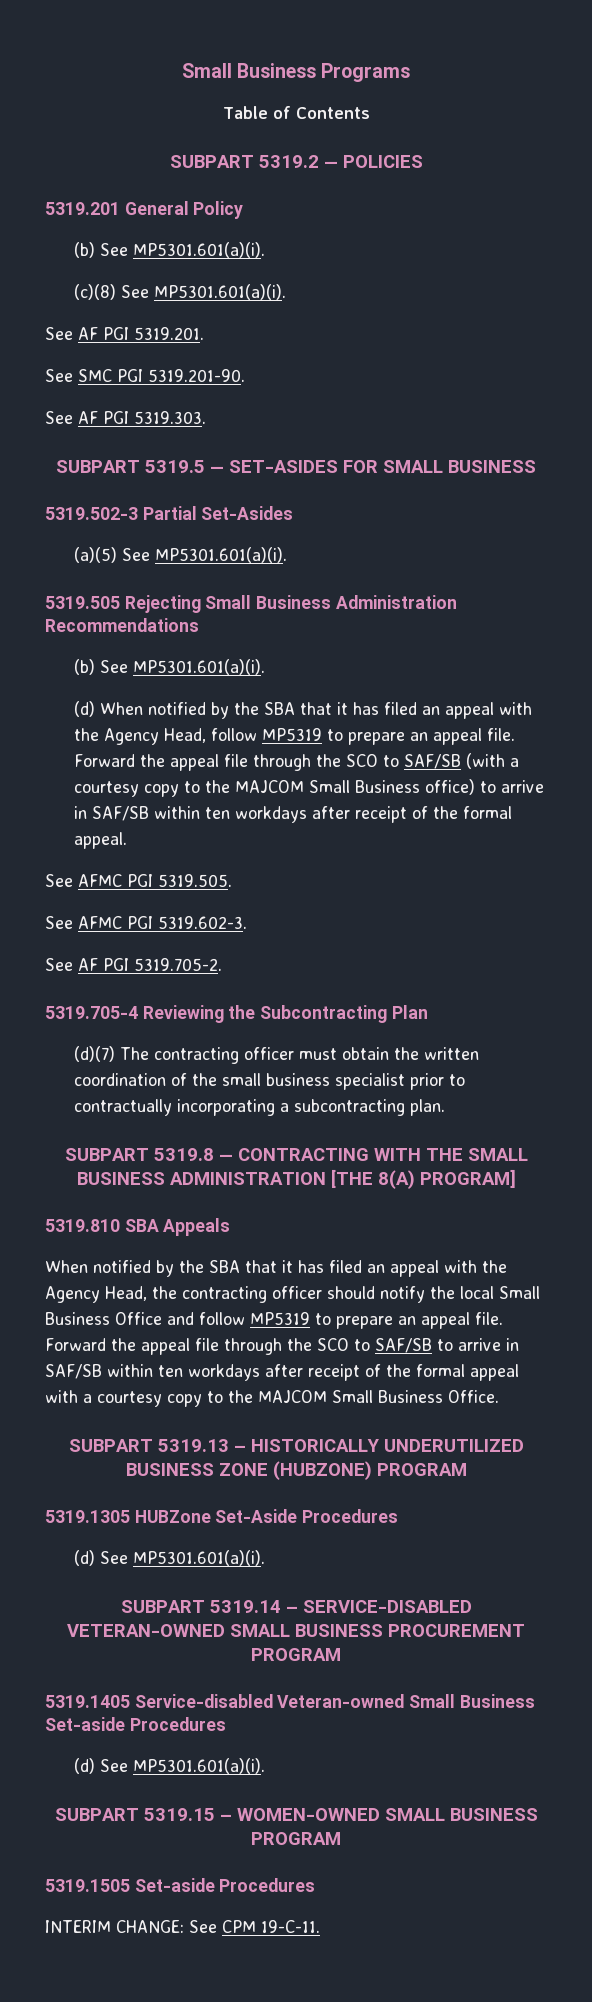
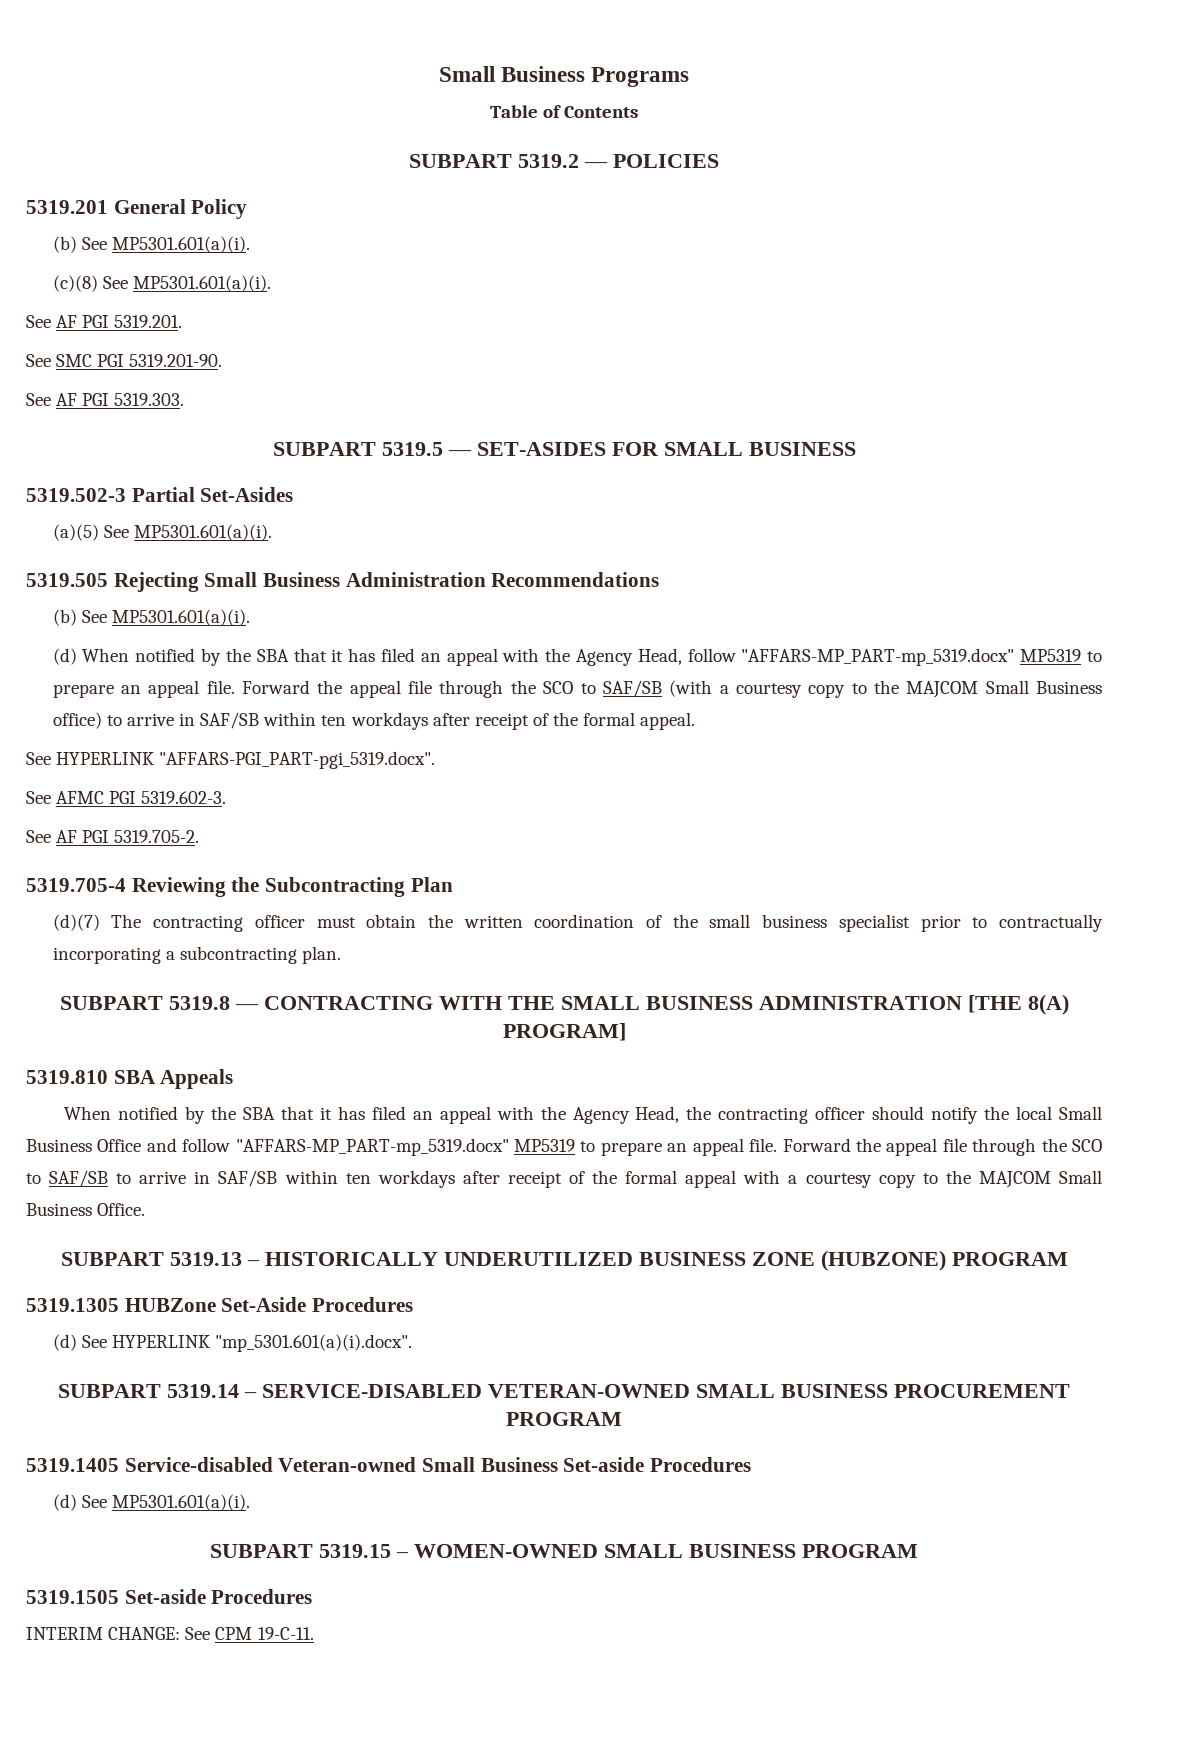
(258, 734) none -> [741,648,1015,666] "AFFARS-MP_PART-mp_5319.docx"
[78,874,232,887] AFMC PGI 5319.505. -> [56,751,436,769] HYPERLINK "AFFARS-PGI_PART-pgi_5319.docx".
(245, 1318) none -> [235,1138,509,1156] "AFFARS-MP_PART-mp_5319.docx"
[133,1550,266,1566] MP5301.601(a)(i). -> [111,1334,413,1352] HYPERLINK "mp_5301.601(a)(i).docx".

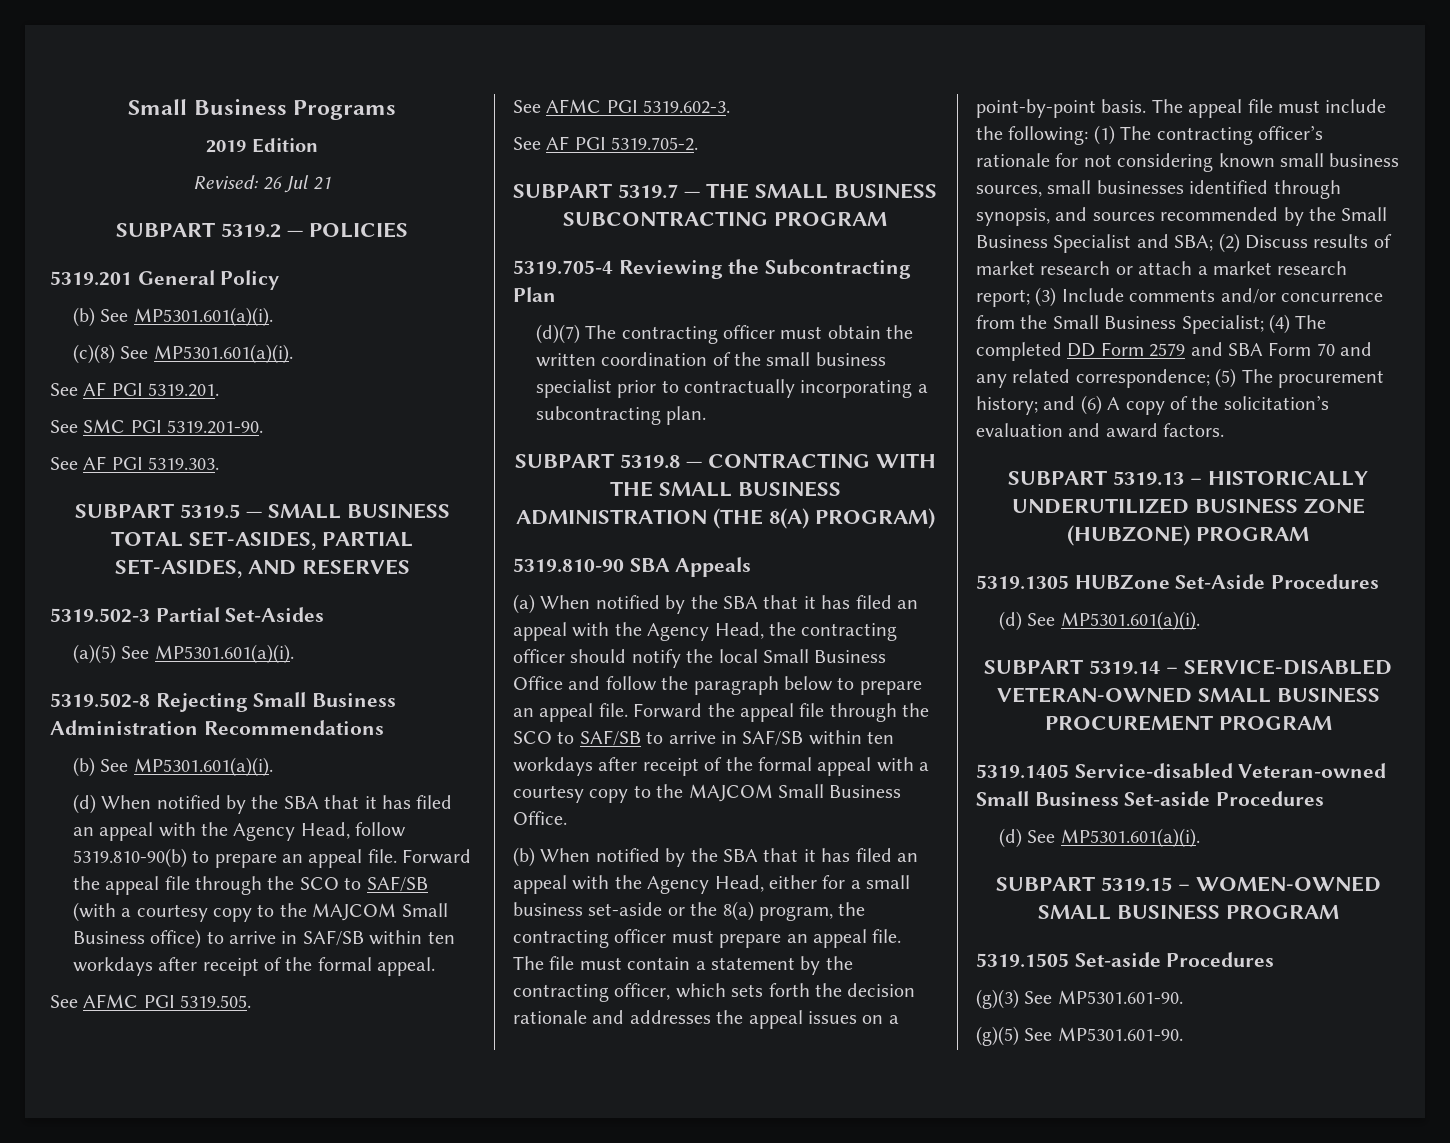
[489,105,639,118] Table of Contents -> [206,138,318,153] [193,175,331,193] 2019 Edition // Revised: 26 Jul 21
[476,442,856,456] SET-ASIDES FOR SMALL BUSINESS -> [267,503,450,519] [111,531,413,550] [114,559,410,578] SMALL BUSINESS TOTAL SET-ASIDES, PARTIAL SET-ASIDES, AND RESERVES
[26,573,108,587] 5319.505 -> [50,693,150,708] 5319.502-8
[741,648,1082,666] "AFFARS-MP_PART-mp_5319.docx" MP5319 -> [72,848,187,868] 5319.810-90(b)
[56,751,436,769] HYPERLINK "AFFARS-PGI_PART-pgi_5319.docx". -> [83,994,252,1008] AFMC PGI 5319.505.
(200, 836) none -> [513,183,937,199] [563,211,887,226] // SUBPART 5319.7 — THE SMALL BUSINESS SUBCONTRACTING PROGRAM
[967,994,1069,1015] [502,1023,626,1041] [26,1070,108,1084] [THE 8(A) PROGRAM] // 5319.810 -> [712,508,935,529] [513,558,624,572] (THE 8(A) PROGRAM) // 5319.810-90
(234, 1079) none -> [513,594,535,614] (a)
[235,1138,576,1156] "AFFARS-MP_PART-mp_5319.docx" MP5319 -> [661,676,833,695] the paragraph below
(146, 1209) none -> [513,847,918,867] [513,875,911,894] [513,901,866,921] [513,929,902,948] [513,956,853,975] [513,983,916,1002] [513,1010,899,1029] [976,99,1387,118] [976,125,1323,145] [976,153,1400,172] [976,180,1341,199] [976,207,1388,226] [976,233,1392,253] [976,261,1348,275] [976,287,1383,307] [976,314,1327,334] [976,342,1373,361] [976,368,1384,388] [976,395,1329,415] [976,423,1225,438] // (b) When notified by the SBA that it has filed an appeal with the Agency Head, either for a small business set-aside or the 8(a) program, the contracting officer must prepare an appeal file. The file must contain a statement by the contracting officer, which sets forth the decision rationale and addresses the appeal issues on a point-by-point basis. The appeal file must include the following: (1) The contracting officer’s rationale for not considering known small business sources, small businesses identified through synopsis, and sources recommended by the Small Business Specialist and SBA; (2) Discuss results of market research or attach a market research report; (3) Include comments and/or concurrence from the Small Business Specialist; (4) The completed DD Form 2579 and SBA Form 70 and any related correspondence; (5) The procurement history; and (6) A copy of the solicitation’s evaluation and award factors.
[111,1334,413,1352] HYPERLINK "mp_5301.601(a)(i).docx". -> [1060,611,1200,631] MP5301.601(a)(i).
[26,1627,314,1640] INTERIM CHANGE: See CPM 19-C-11. -> [976,989,1183,1009] [976,1026,1183,1046] (g)(3) See MP5301.601-90. // (g)(5) See MP5301.601-90.

